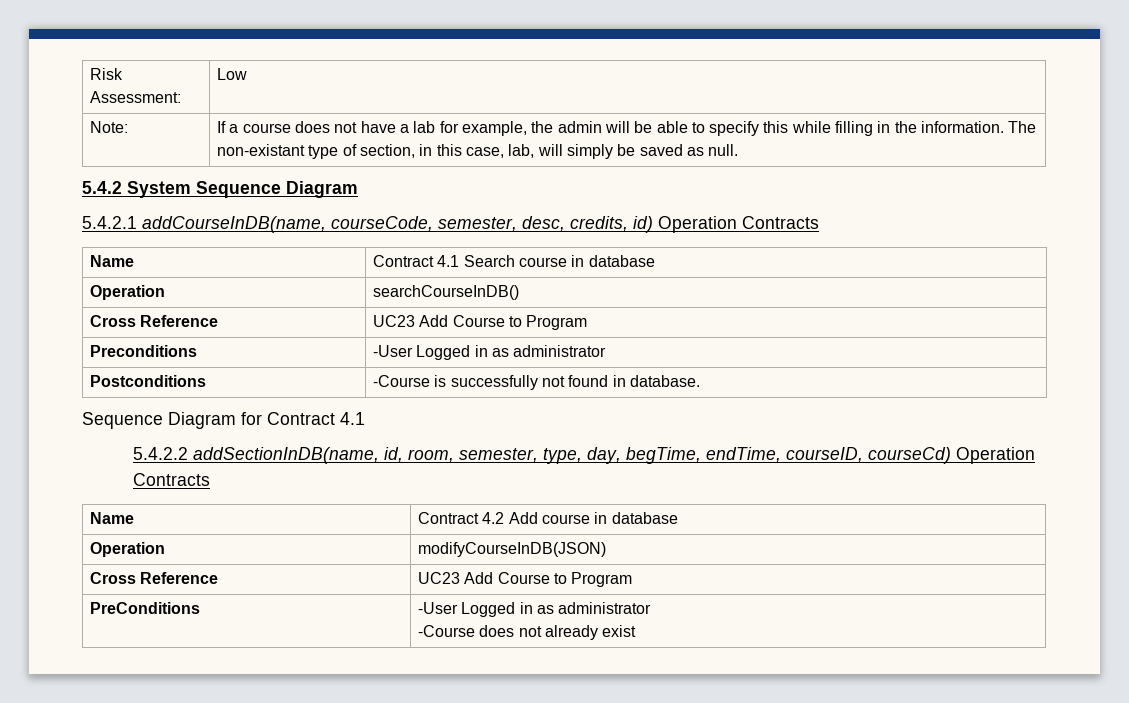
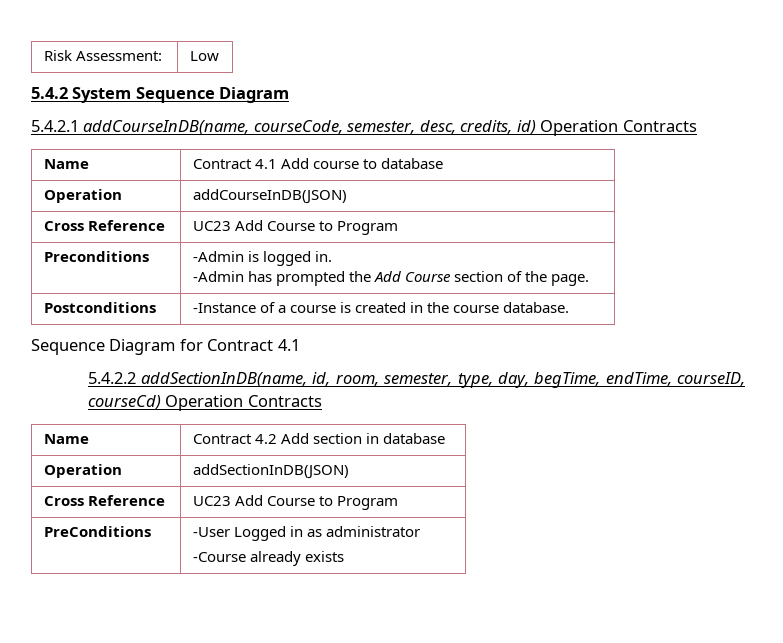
[90,121,129,133] [217,121,1037,136] [217,144,739,159] // Note: | If a course does not have a lab for example, the admin will be able to specify this while filling in the information. The non-existant type of section, in this case, lab, will simply be saved as null. -> (219, 56) none
[463,255,655,267] [90,285,166,300] [373,285,520,300] Search course in database // Operation | searchCourseInDB() -> [281,158,444,169] [43,189,122,203] [192,189,347,204] Add course to database // Operation | addCourseInDB(JSON)
[373,345,607,360] [90,375,207,387] [373,375,626,390] -User Logged in as administrator // Postconditions | -Course is successfully not found in -> [192,251,333,266] [192,271,590,286] [43,302,156,313] [192,302,500,313] -Admin is logged in. // -Admin has prompted the Add Course section of the page. // Postconditions | -Instance of a course is created in the course
[541,512,678,524] [90,542,166,557] [418,542,607,557] course in database // Operation | modifyCourseInDB(JSON) -> [313,433,446,444] [43,464,122,478] [192,464,349,479] section in database // Operation | addSectionInDB(JSON)
[479,625,637,640] does not already exist -> [249,551,345,566] already exists

